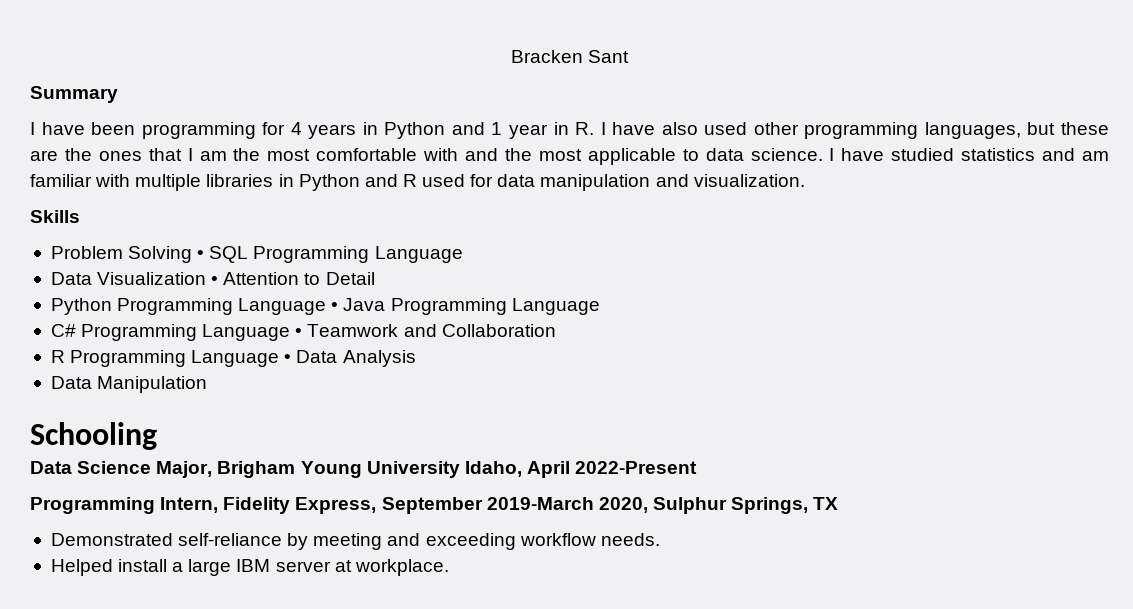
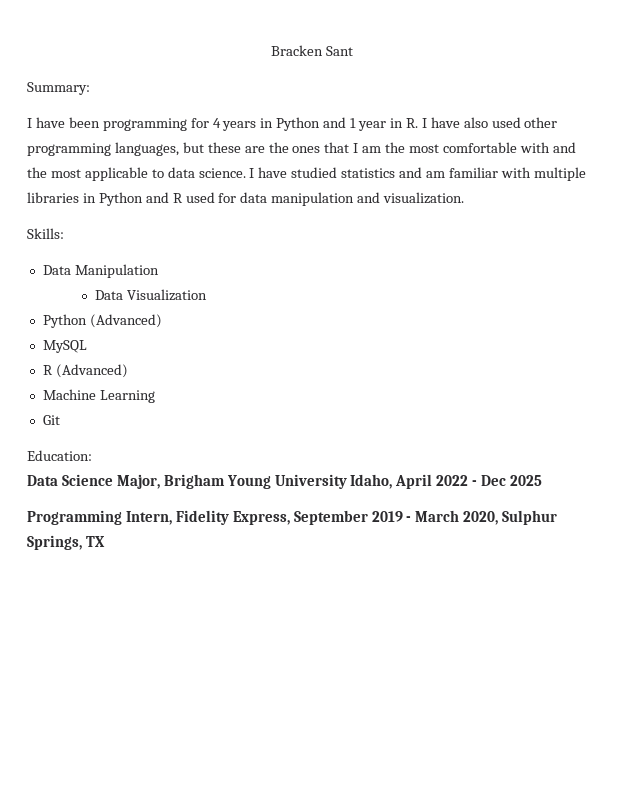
[30,86,118,103] Summary -> [27,82,90,95] Summary:
[30,210,80,223] [50,246,463,263] [50,272,375,285] [50,298,600,315] [50,324,556,341] [50,350,416,367] [50,376,208,393] [30,422,157,450] Skills // Problem Solving • SQL Programming Language // Data Visualization • Attention to Detail // Python Programming Language • Java Programming Language // C# Programming Language • Teamwork and Collaboration // R Programming Language • Data Analysis // Data Manipulation // Schooling -> [27,228,64,239] [42,264,159,278] [95,289,208,301] [42,314,162,328] [42,340,87,353] [42,364,128,378] [42,389,155,403] [42,415,60,425] [27,450,92,461] Skills: // Data Manipulation // Data Visualization // Python (Advanced) // MySQL // R (Advanced) // Machine Learning // Git // Education:
[575,461,698,474] 2022-Present -> [436,475,543,486] 2022 - Dec 2025
[486,497,594,510] 2019-March -> [371,510,460,522] 2019 - March
[50,533,660,550] [50,559,449,576] // Demonstrated self-reliance by meeting and exceeding workflow needs. // Helped install a large IBM server at workplace. -> (105, 541) none

